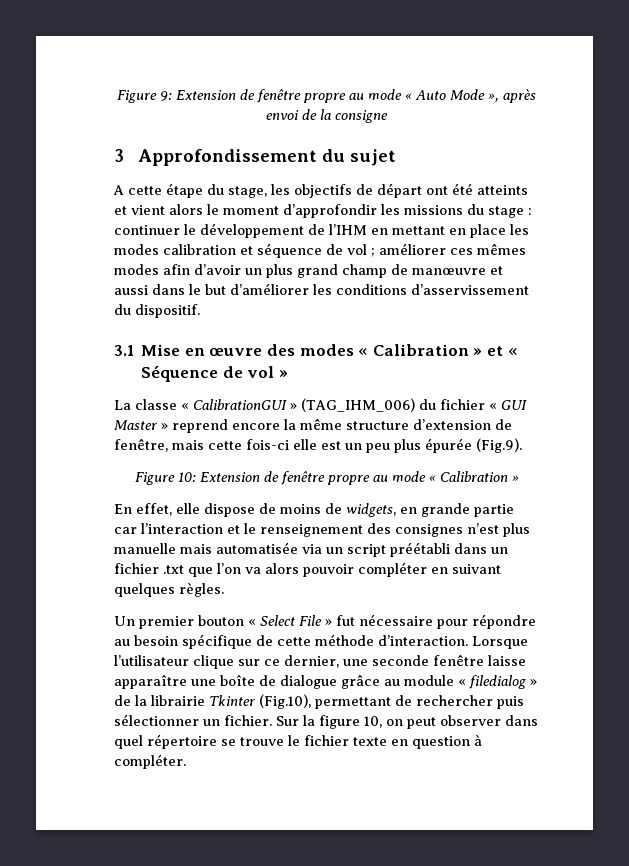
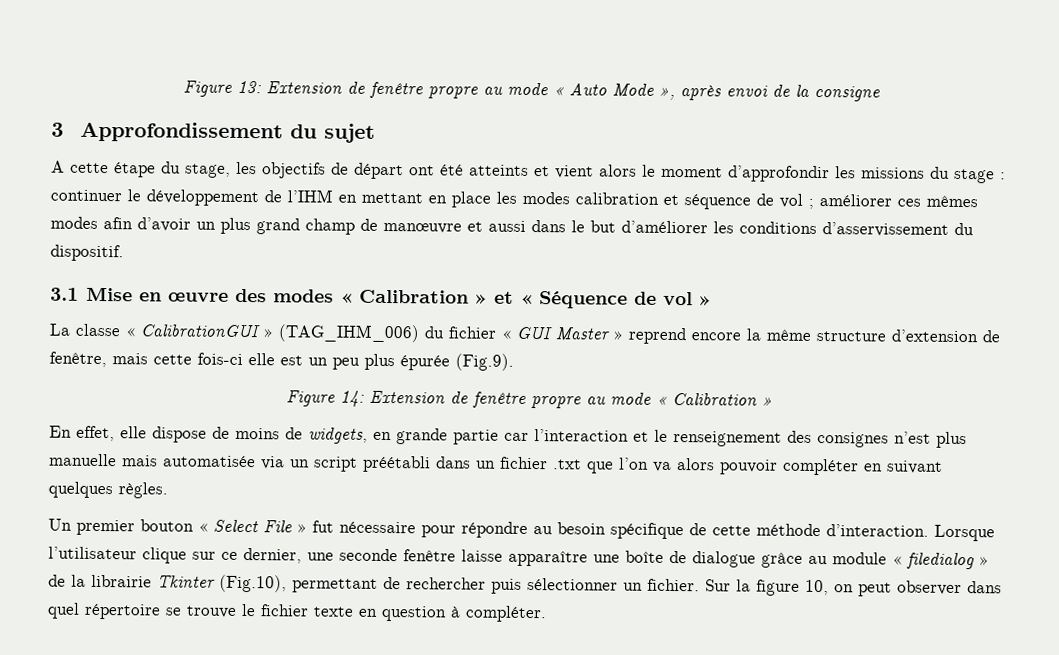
[117,90,172,103] Figure 9: -> [182,80,262,97] Figure 13:
[177,472,196,482] 10: -> [339,390,365,407] 14:

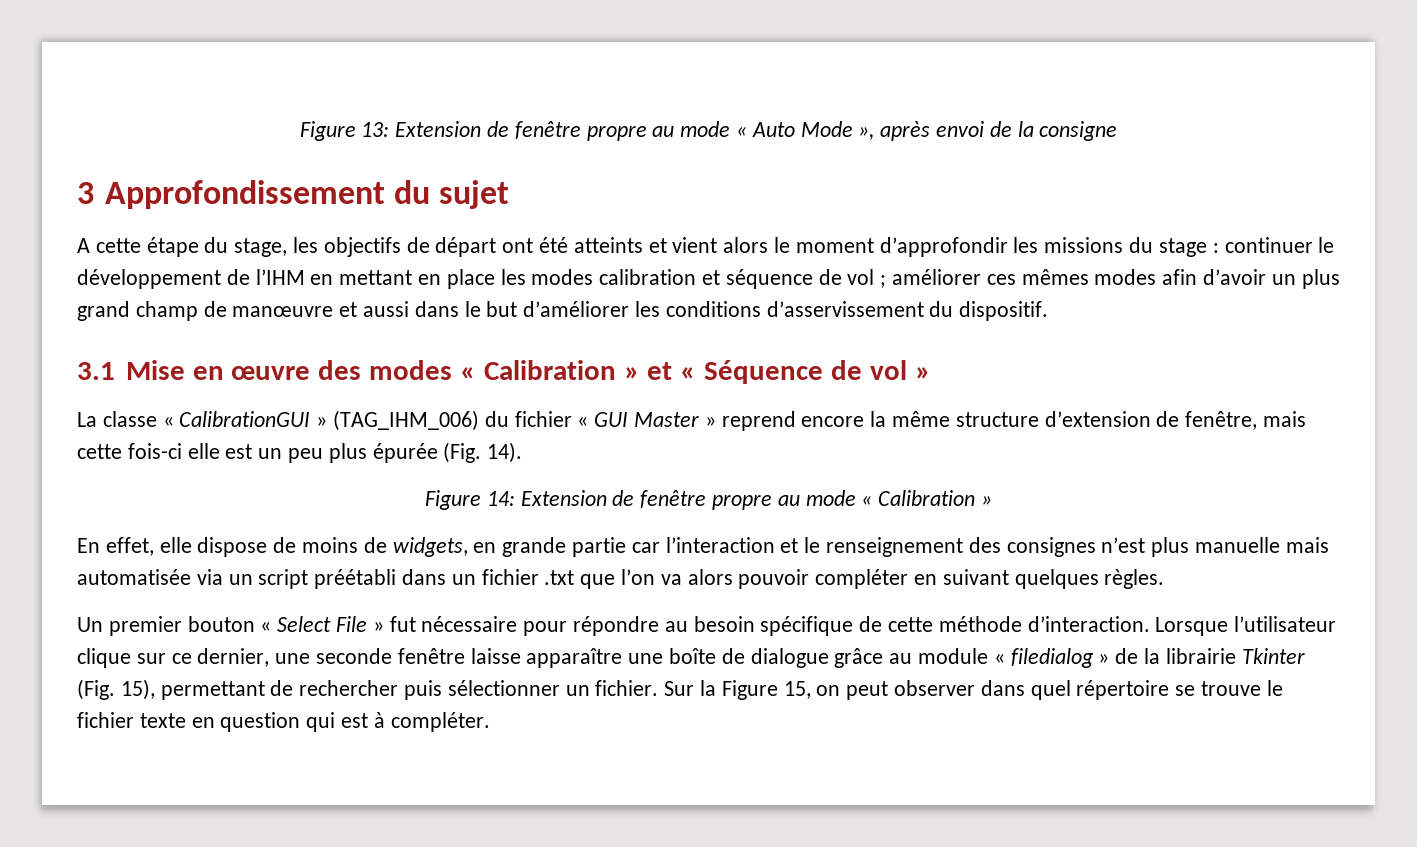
[455,353,514,371] (Fig.9). -> [443,442,523,463] (Fig. 14).
[219,574,287,593] (Fig.10), -> [77,679,155,700] (Fig. 15),
[756,579,829,596] figure 10, -> [721,680,811,700] Figure 15,
(447, 613) none -> [306,712,369,732] qui est

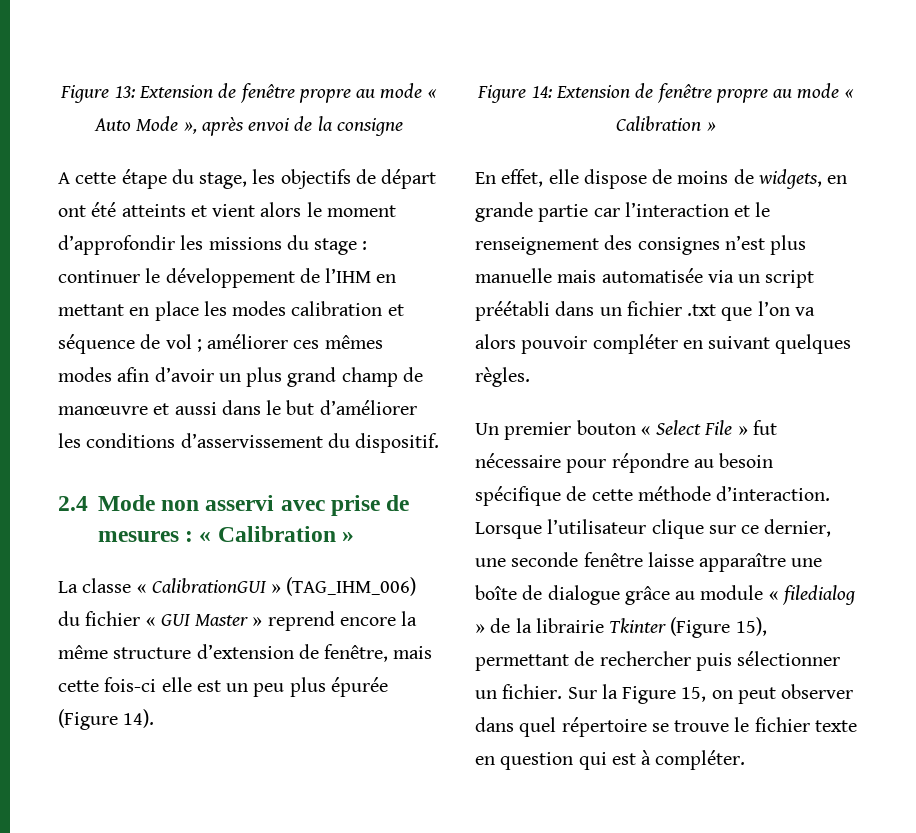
[77,180,509,209] // 3 Approfondissement du sujet -> (403, 127) none
[77,360,907,384] 3.1 Mise en œuvre des modes « Calibration » et « Séquence de vol -> [58,495,410,516] [97,526,336,542] 2.4 Mode non asservi avec prise de mesures : « Calibration
[443,442,482,463] (Fig. -> [58,709,118,730] (Figure
[77,679,115,700] (Fig. -> [670,617,731,638] (Figure

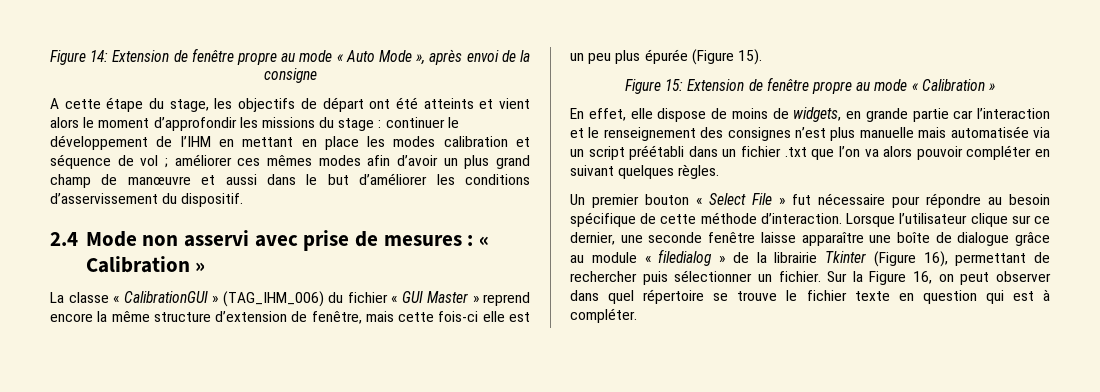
[60,85,135,103] Figure 13: -> [50,50,109,65] Figure 14:
[123,709,155,728] [477,85,552,103] 14). // Figure 14: -> [737,49,762,65] [625,79,684,94] 15). // Figure 15:
[735,617,767,636] 15), -> [923,251,948,267] 16),
[681,687,707,702] 15, -> [913,271,933,284] 16,

